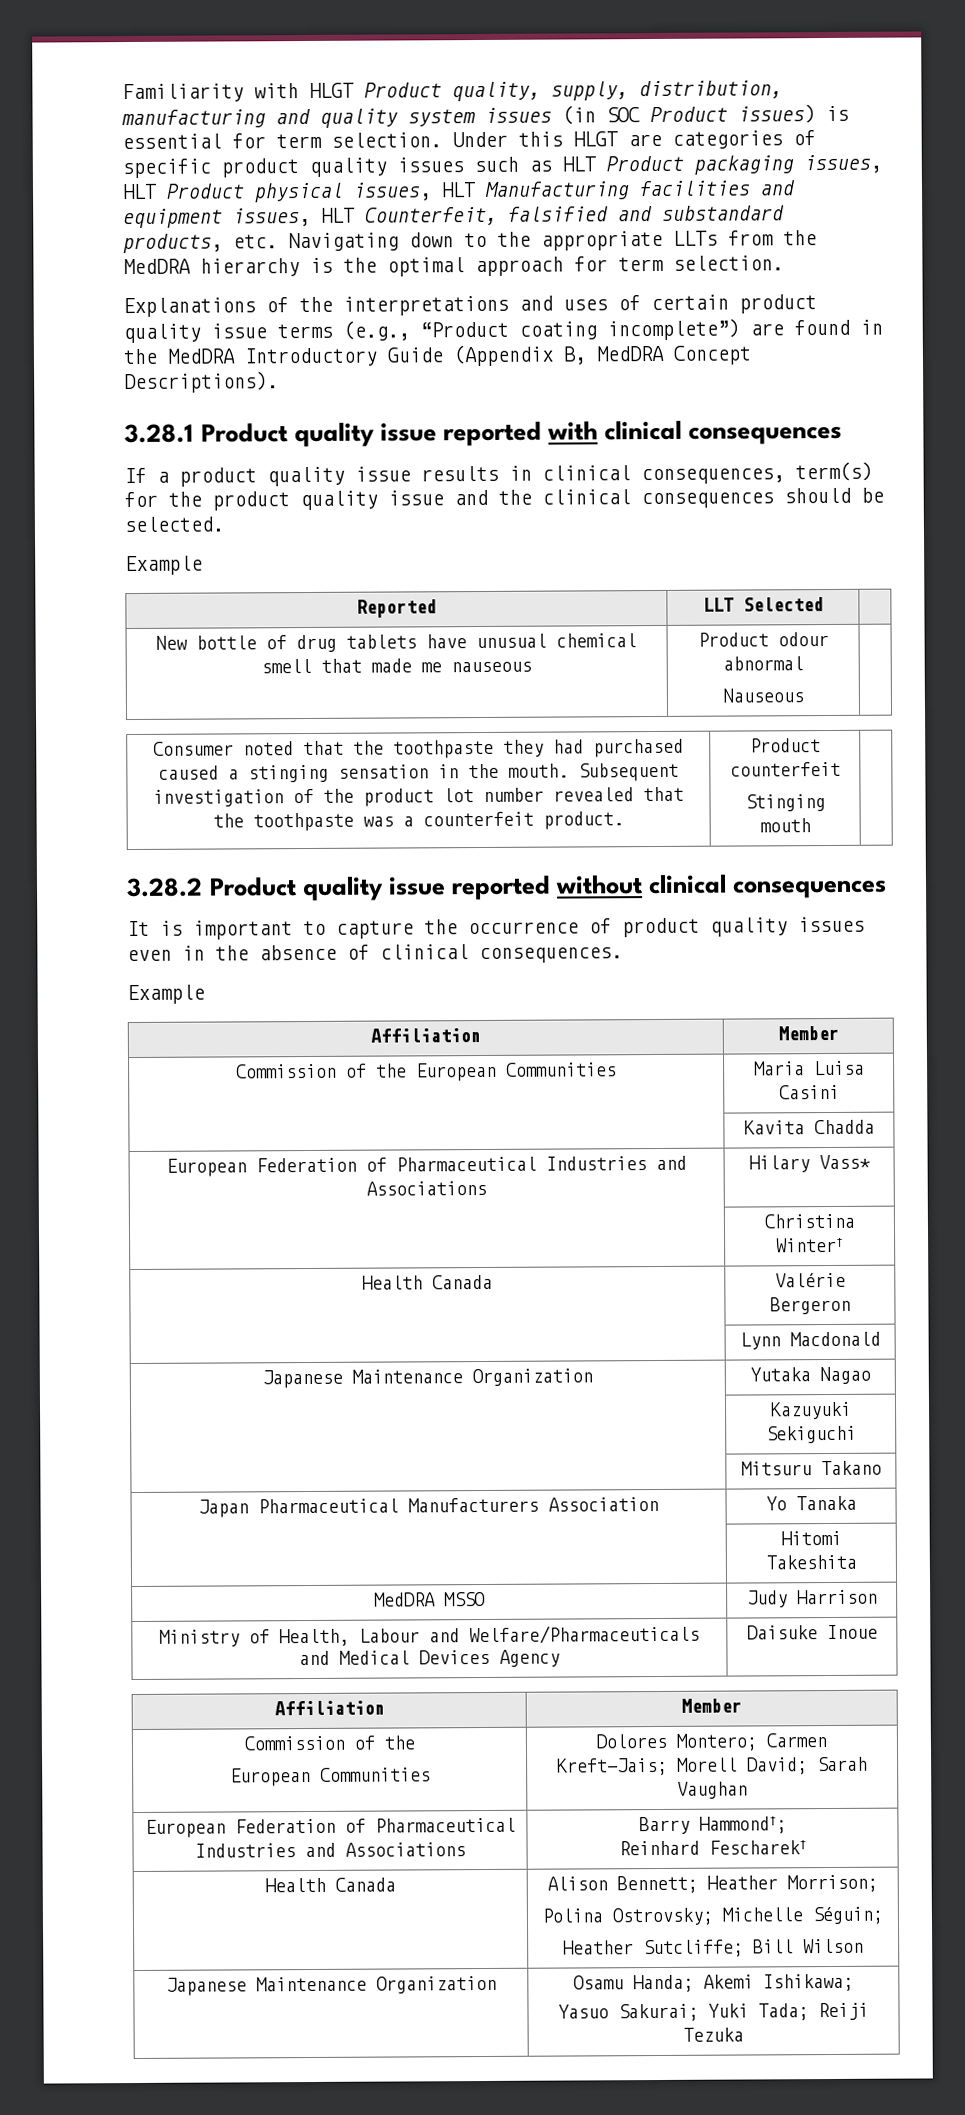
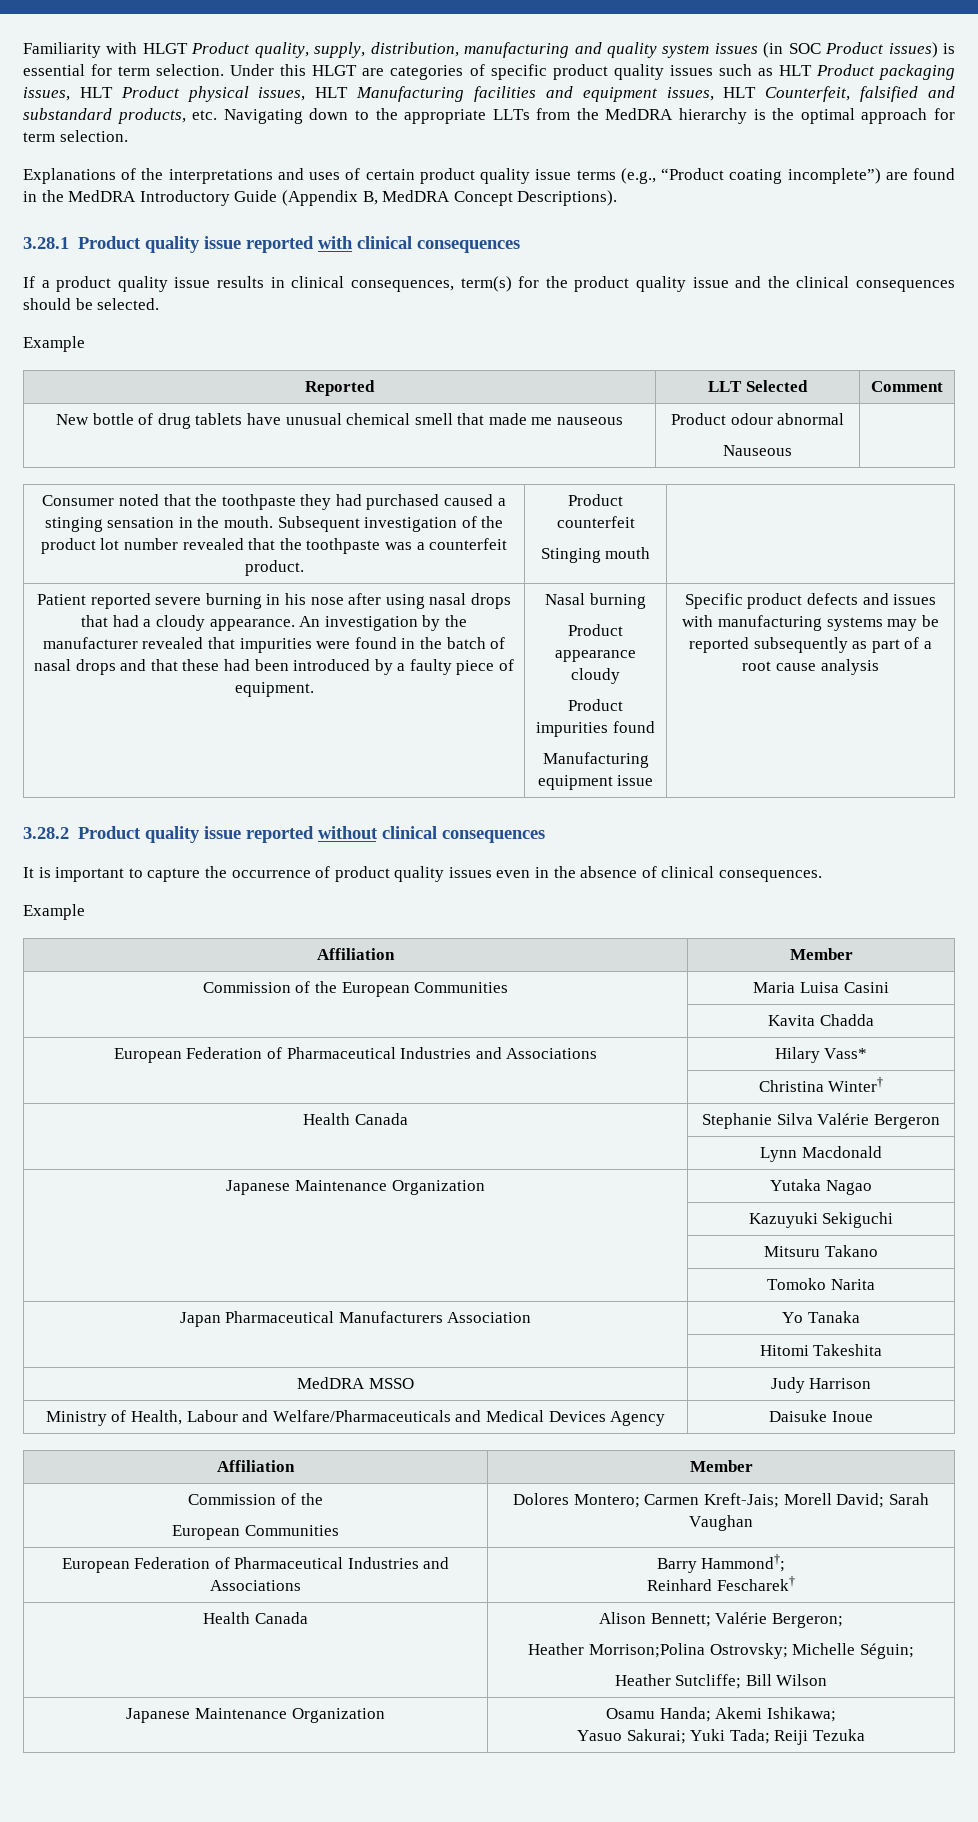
(824, 604) none -> [871,381,943,392] Comment
(811, 825) none -> [37,593,511,609] [81,615,467,631] [42,637,506,653] [33,659,515,675] [234,682,314,697] [545,593,646,609] [568,624,623,636] [555,650,636,662] [571,668,620,684] [568,699,623,711] [536,721,655,737] [542,752,649,768] [537,775,654,790] [684,593,937,609] [682,615,939,631] [689,637,932,653] [742,659,879,675] // Patient reported severe burning in his nose after using nasal drops that had a cloudy appearance. An investigation by the manufacturer revealed that impurities were found in the batch of nasal drops and that these had been introduced by a faulty piece of equipment. | Nasal burning // Product appearance cloudy // Product impurities found // Manufacturing equipment issue | Specific product defects and issues with manufacturing systems may be reported subsequently as part of a root cause analysis
(493, 1282) none -> [702,1113,813,1129] Stephanie Silva
(882, 1468) none -> [767,1278,875,1290] // | Tomoko Narita
[707,1874,878,1893] [542,1908,603,1923] Heather Morrison; // Polina -> [715,1612,843,1628] [528,1643,705,1658] Valérie Bergeron; // Heather Morrison;Polina

